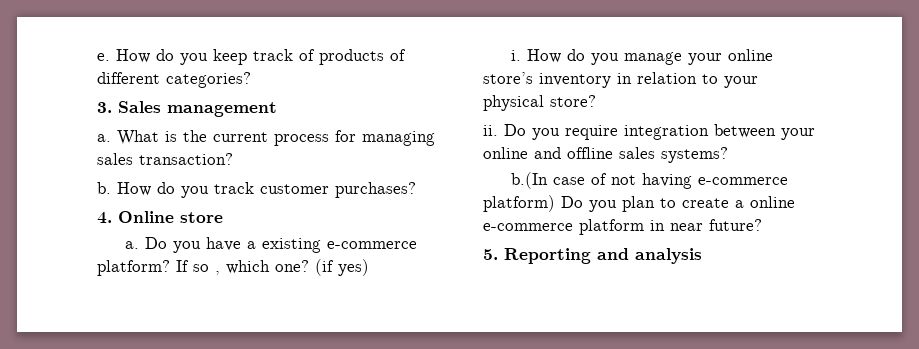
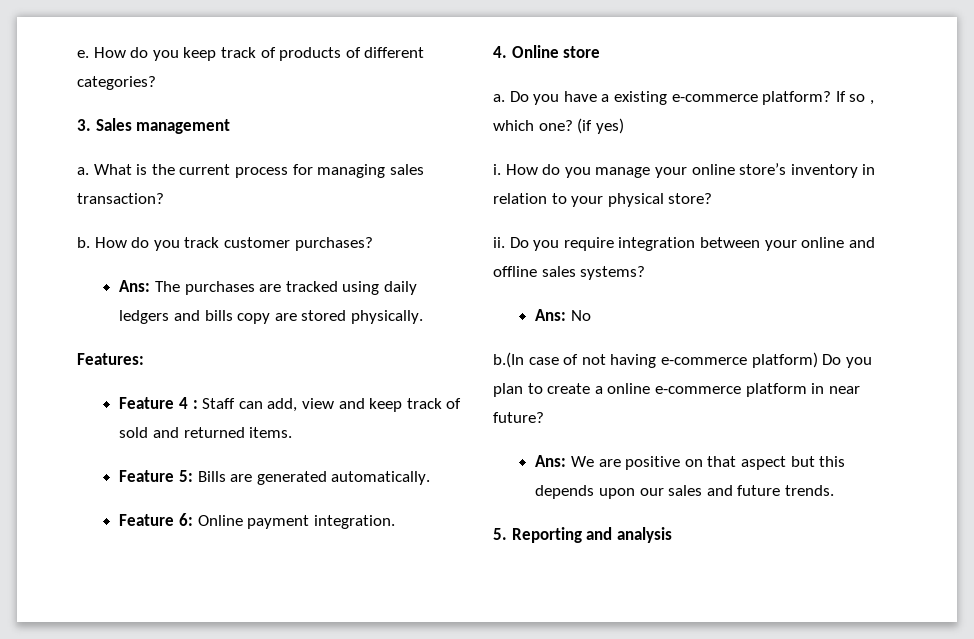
(416, 190) none -> [119,280,417,295] [119,310,423,324] [77,353,144,365] [119,397,462,412] [119,427,293,438] [119,470,431,485] [119,513,395,529] // Ans: The purchases are tracked using daily ledgers and bills copy are stored physically. // Features: // Feature 4 : Staff can add, view and keep track of sold and returned items. // Feature 5: Bills are generated automatically. // Feature 6: Online payment integration.
(728, 155) none -> [535,309,592,321] // Ans: No
(762, 225) none -> [535,455,846,470] [535,485,834,499] // Ans: We are positive on that aspect but this depends upon our sales and future trends.

